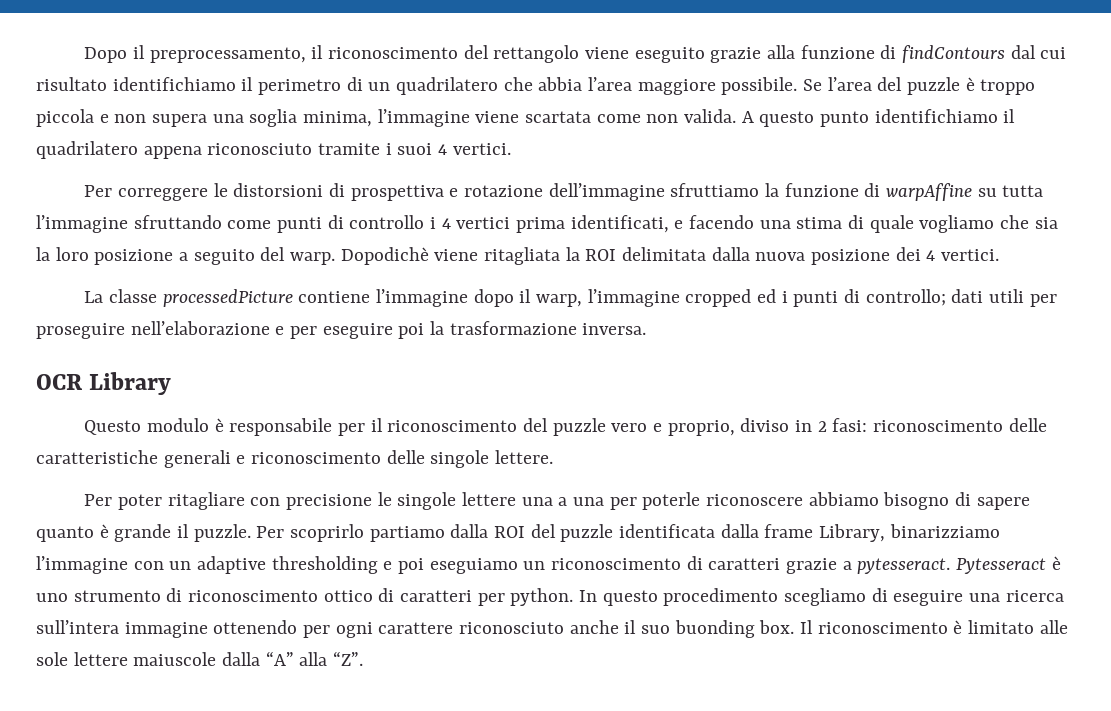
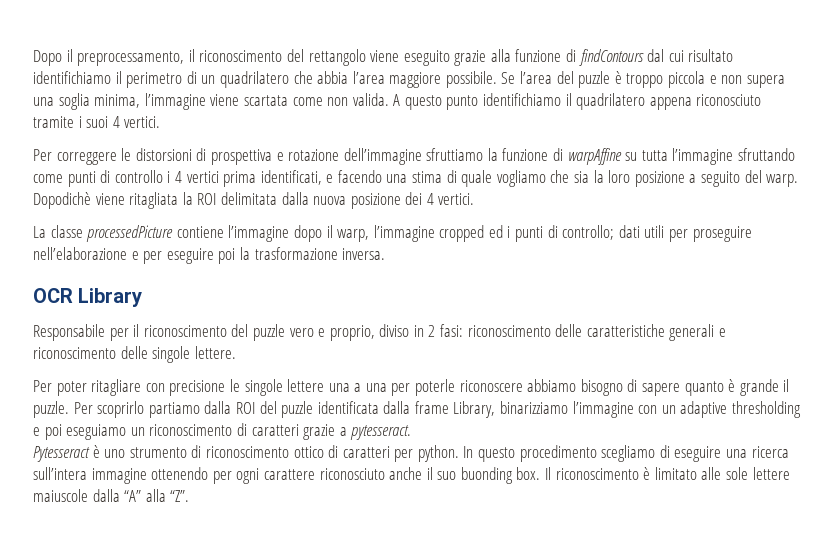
[84,418,333,436] Questo modulo è responsabile -> [33,324,105,341] Responsabile
(951, 566) none -> (412, 432) //

